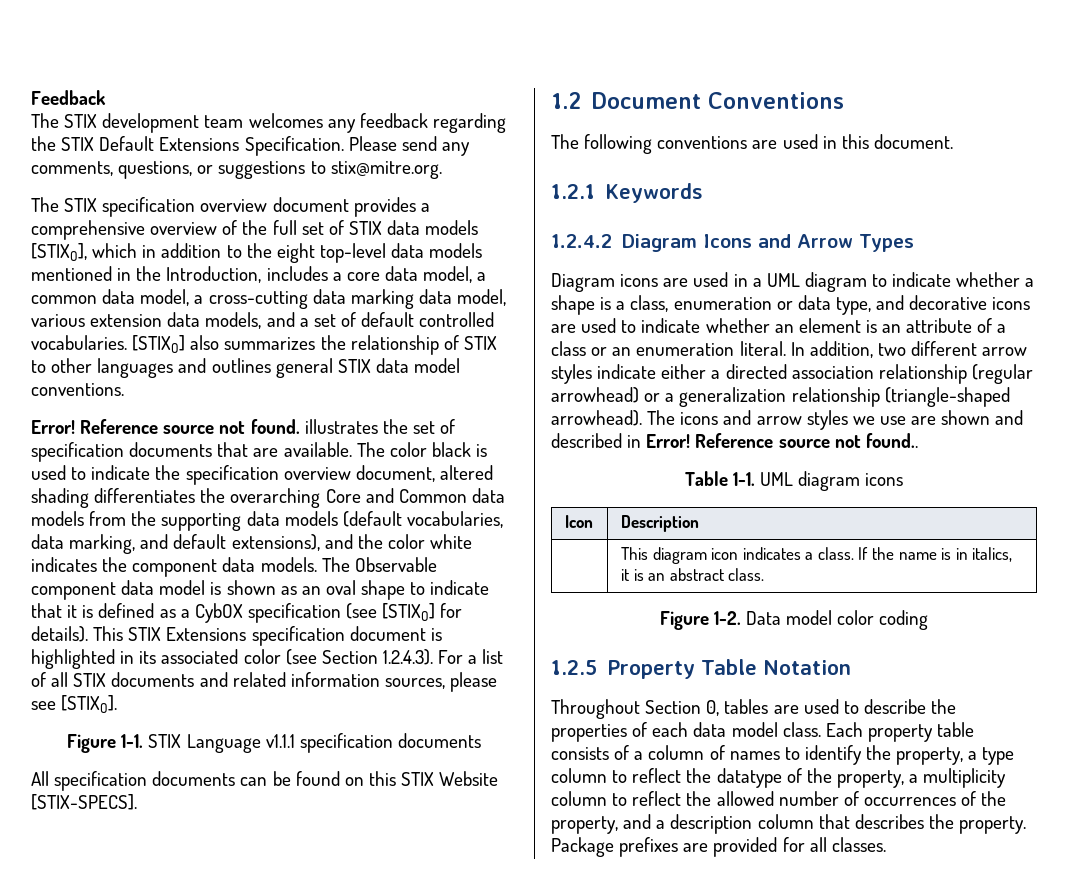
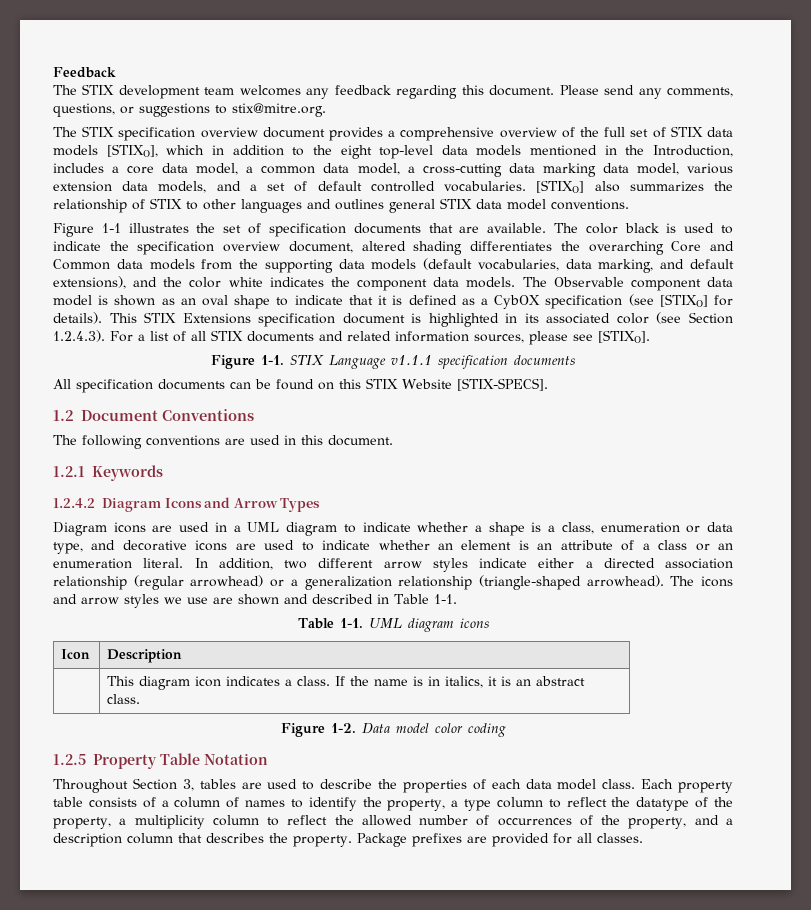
[31,136,344,156] the STIX Default Extensions Specification. -> [461,85,555,96] this document.
[31,419,300,434] Error! Reference source not found. -> [53,223,121,237] Figure 1-1
[646,433,918,448] Error! Reference source not found.. -> [394,594,457,604] Table 1-1.
[706,700,720,716] 0, -> [182,779,194,791] 3,

